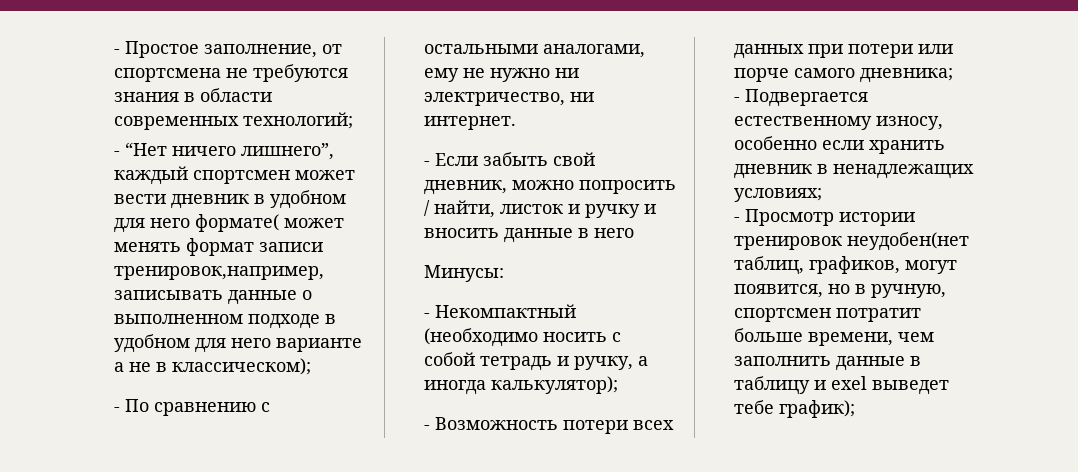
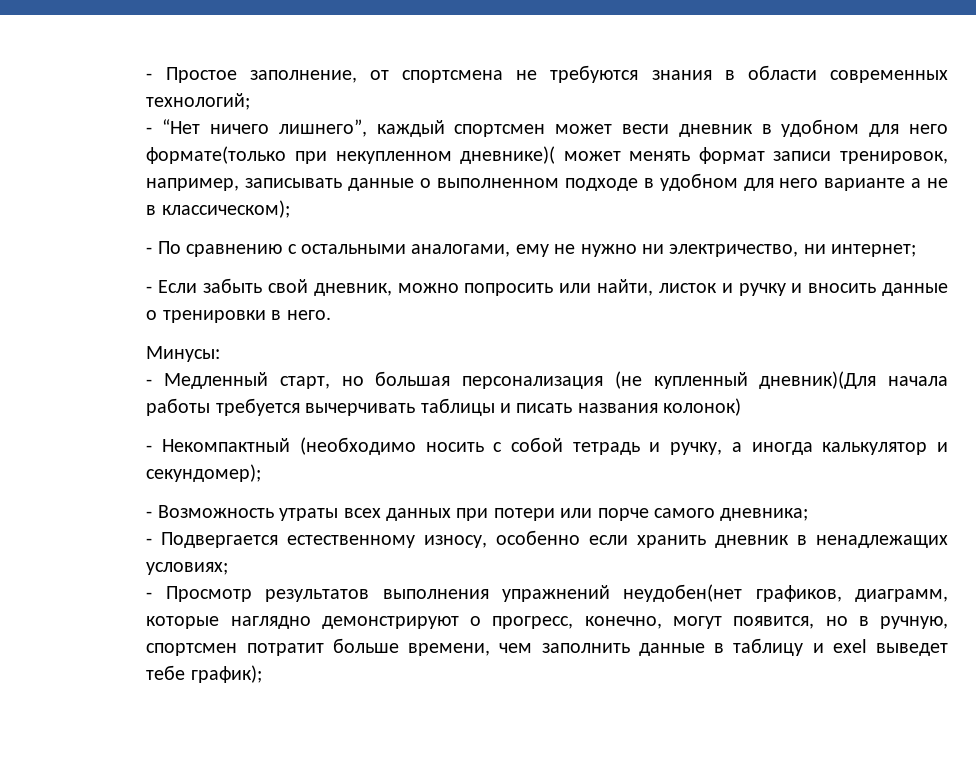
[195,214,280,232] формате( -> [146,146,556,164] формате(только при некупленном дневнике)(
[114,266,325,280] тренировок,например, -> [839,151,948,164] [146,178,240,191] тренировок, например,
[424,116,517,130] интернет. -> [831,244,917,257] интернет;
[424,200,431,216] / -> [559,283,592,293] или
[578,228,635,238] [424,265,505,282] в него // Минусы: -> [146,310,331,323] [146,346,221,362] [146,371,948,389] [146,398,742,416] о тренировки в него. // Минусы: // - Медленный старт, но большая персонализация (не купленный дневник)(Для начала работы требуется вычерчивать таблицы и писать названия колонок)
[491,376,619,394] калькулятор); -> [822,442,948,455] [146,464,262,482] калькулятор и секундомер);
[563,420,629,434] потери -> [279,508,339,521] утраты
[839,212,916,226] [734,232,970,251] [734,256,901,275] истории тренировок неудобен(нет таблиц, графиков, -> [265,584,948,602] [146,616,662,629] результатов выполнения упражнений неудобен(нет графиков, диаграмм, которые наглядно демонстрируют о прогресс, конечно,

